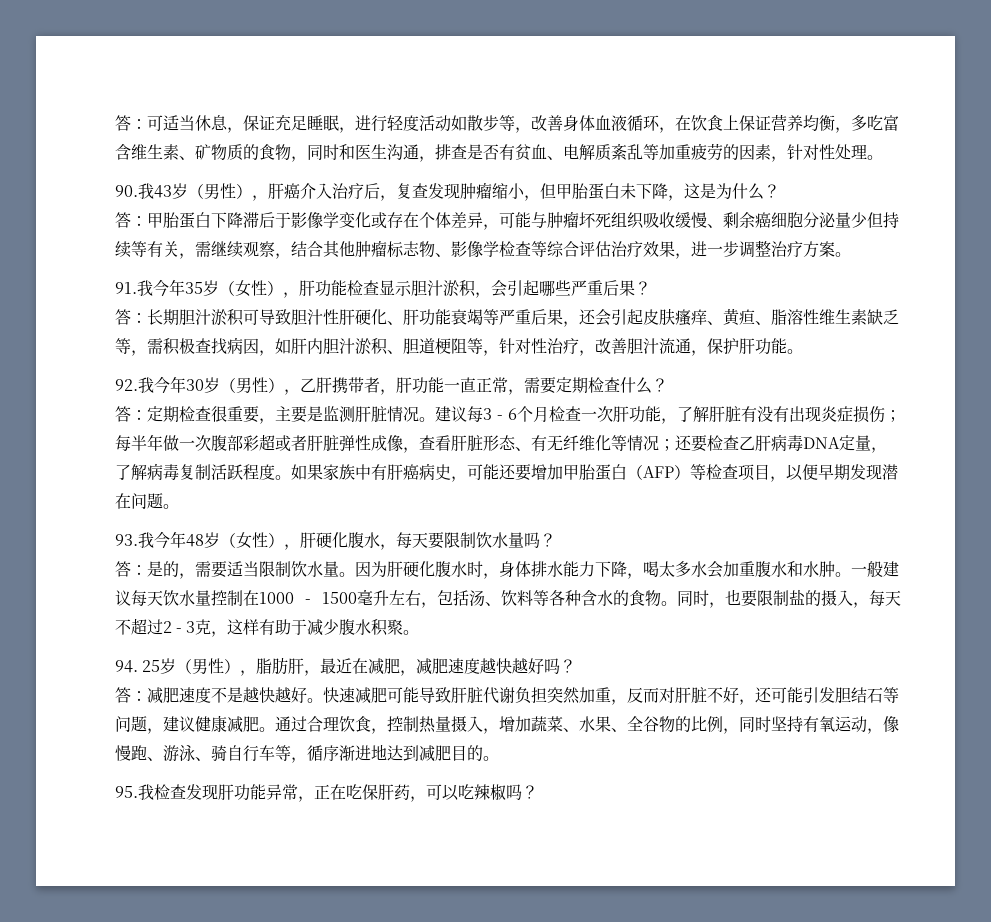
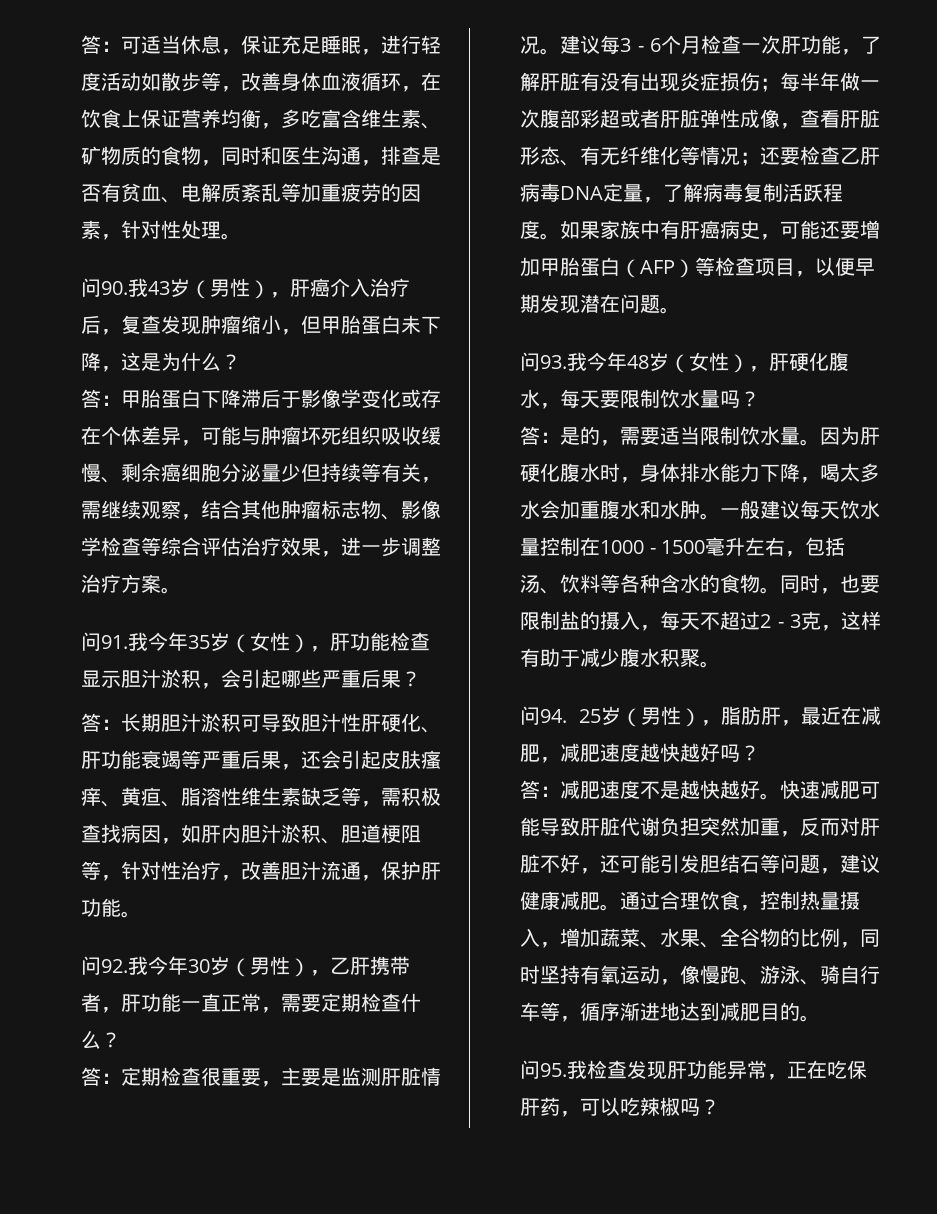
(883, 157) none -> [81,278,102,297] 问
(851, 254) none -> [81,632,102,651] 问
(803, 351) none -> [81,956,102,975] 问
(179, 506) none -> [520,352,541,371] 问
(420, 632) none -> [520,706,541,725] 问
(499, 758) none -> [520,1060,541,1079] 问

